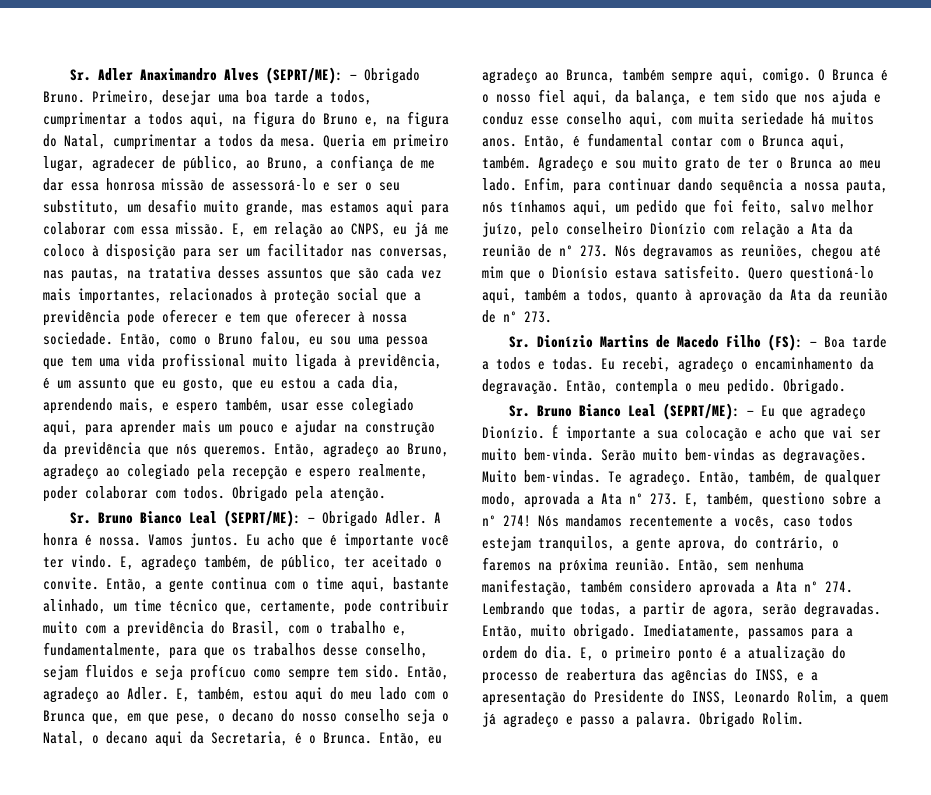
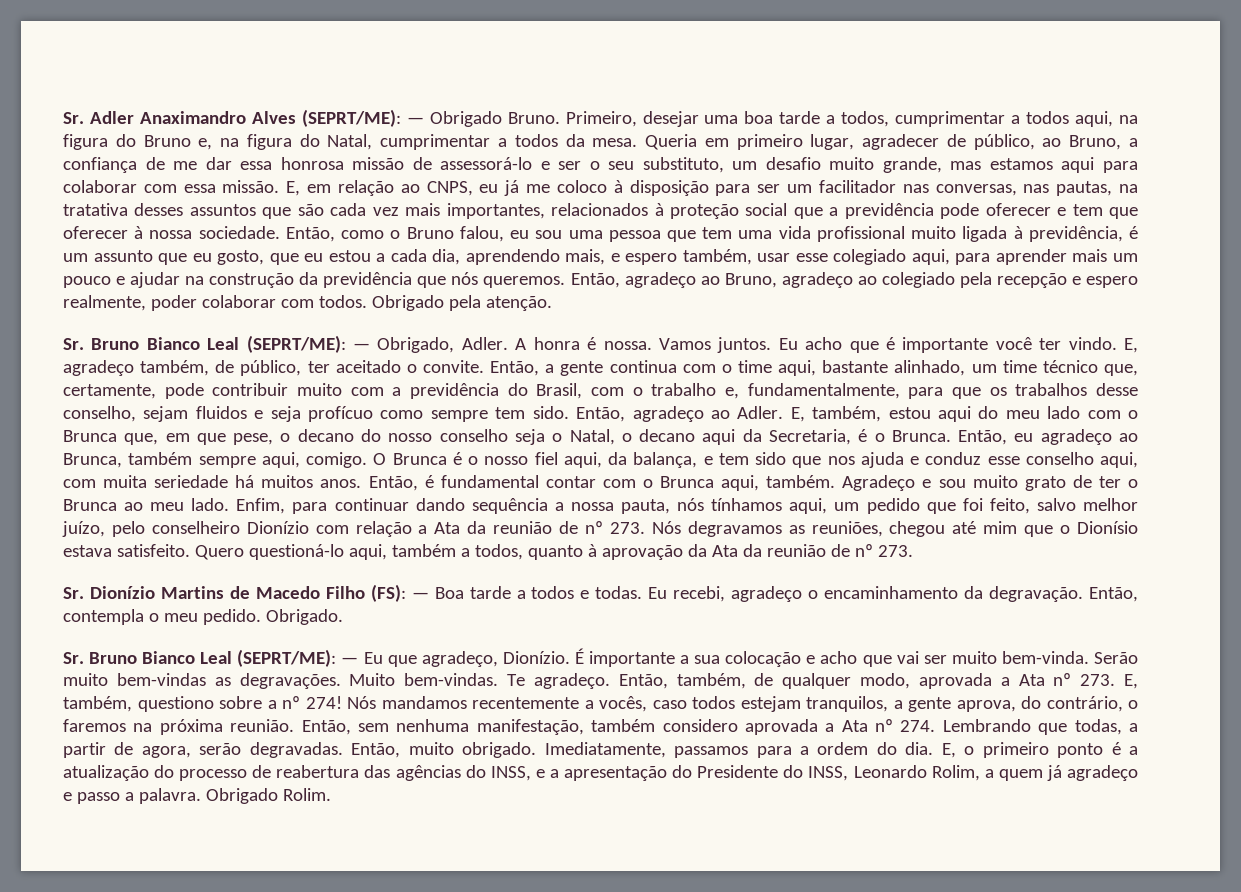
[321,511,378,527] Obrigado -> [377,337,455,353] Obrigado,
[809,404,866,420] agradeço -> [421,651,498,667] agradeço,

